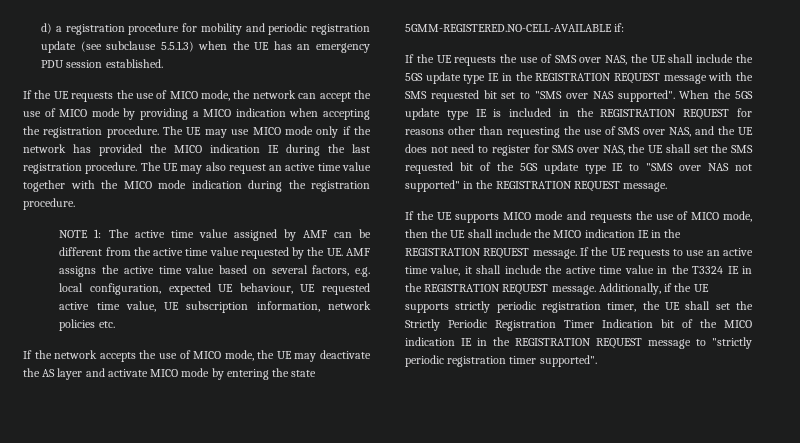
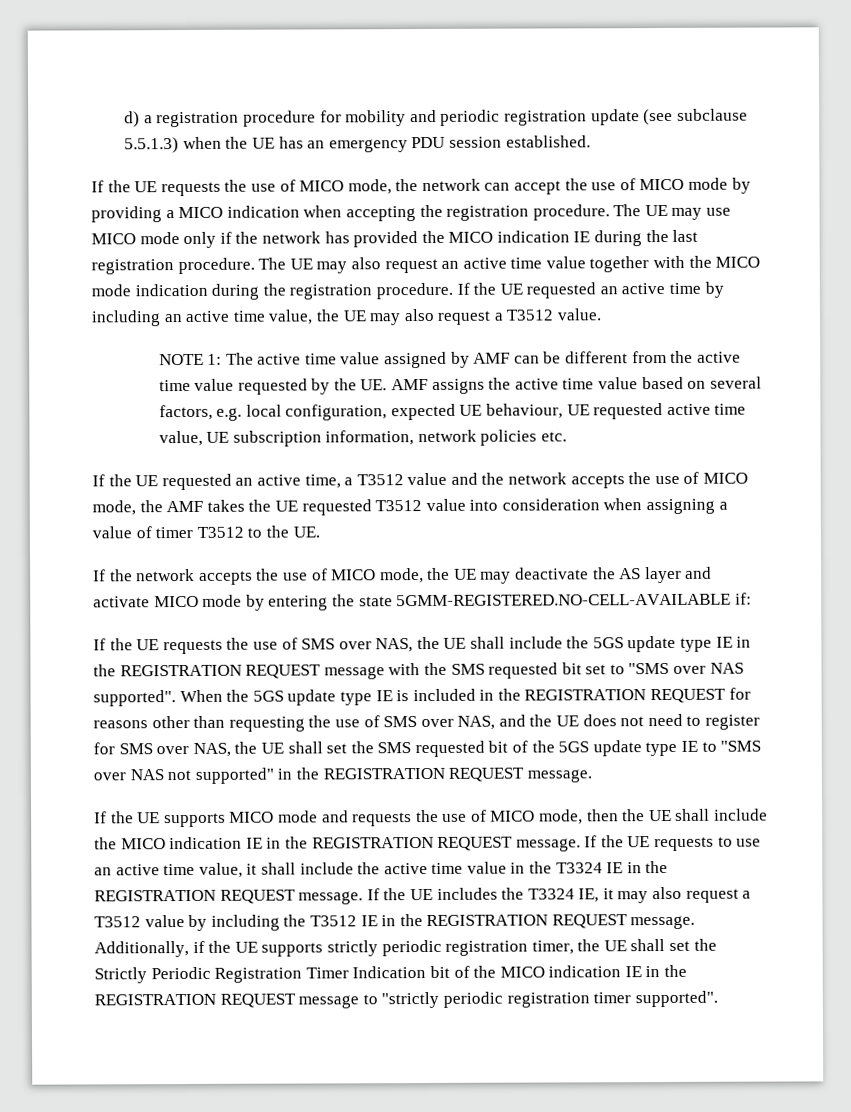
(75, 204) none -> [456,281,724,299] [91,308,603,327] If the UE requested an active time by including an active time value, the UE may also request a T3512 value.
(115, 324) none -> [92,471,749,491] [92,498,728,516] [92,525,320,539] // If the UE requested an active time, a T3512 value and the network accepts the use of MICO mode, the AMF takes the UE requested T3512 value into consideration when assigning a value of timer T3512 to the UE.
(596, 290) none -> [366,886,752,904] [94,914,696,931] If the UE includes the T3324 IE, it may also request a T3512 value by including the T3512 IE in the REGISTRATION REQUEST message.

